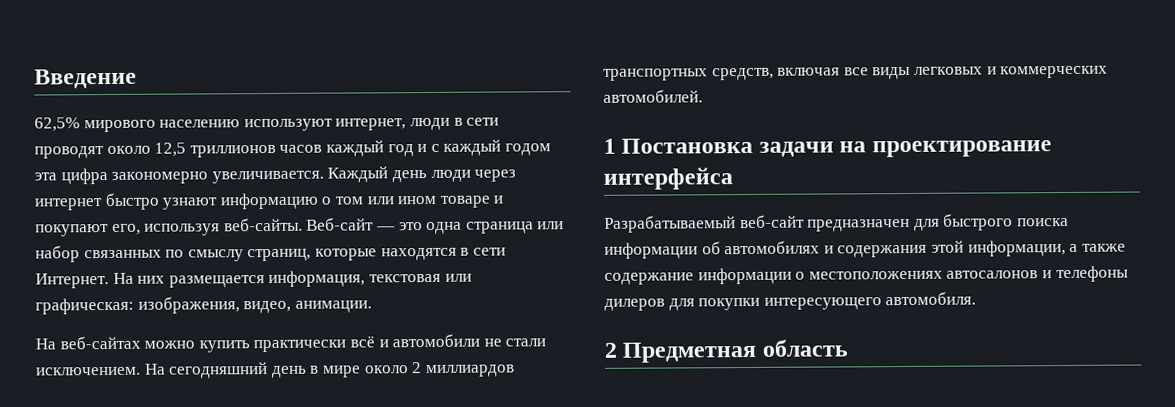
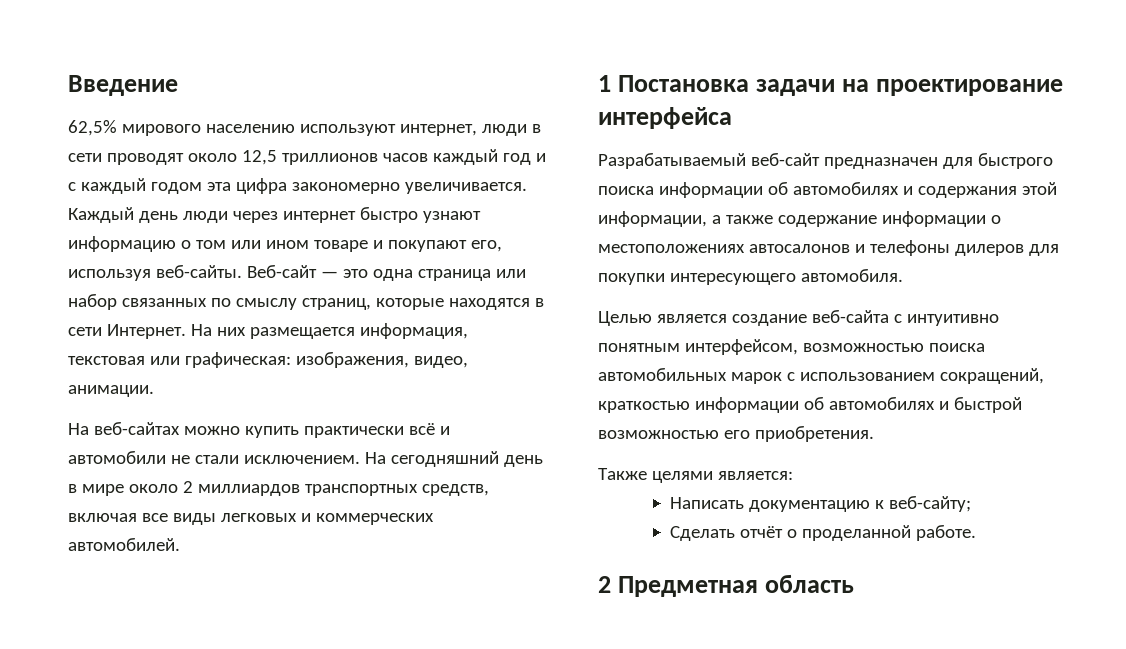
(977, 298) none -> [598,310,999,326] [598,339,985,355] [598,368,1044,384] [598,397,1022,413] [598,426,874,442] [598,468,793,483] [669,496,971,512] [669,525,976,541] // Целью является создание веб-сайта с интуитивно понятным интерфейсом, возможностью поиска автомобильных марок с использованием сокращений, краткостью информации об автомобилях и быстрой возможностью его приобретения. // Также целями является: // Написать документацию к веб-сайту; // Сделать отчёт о проделанной работе.

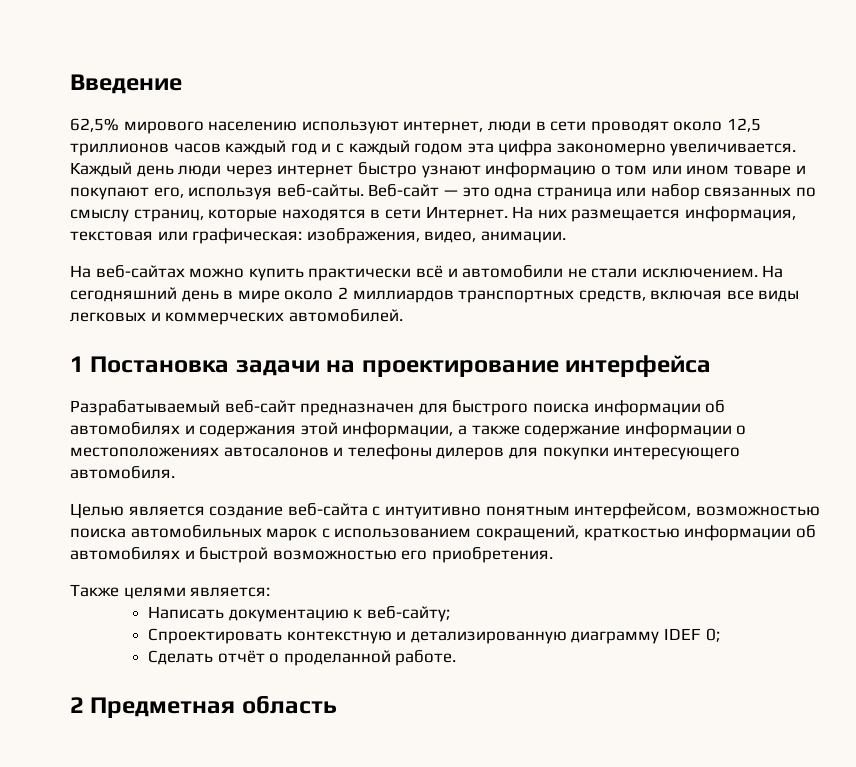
(971, 504) none -> [147,628,720,644] // Спроектировать контекстную и детализированную диаграмму IDEF 0;

